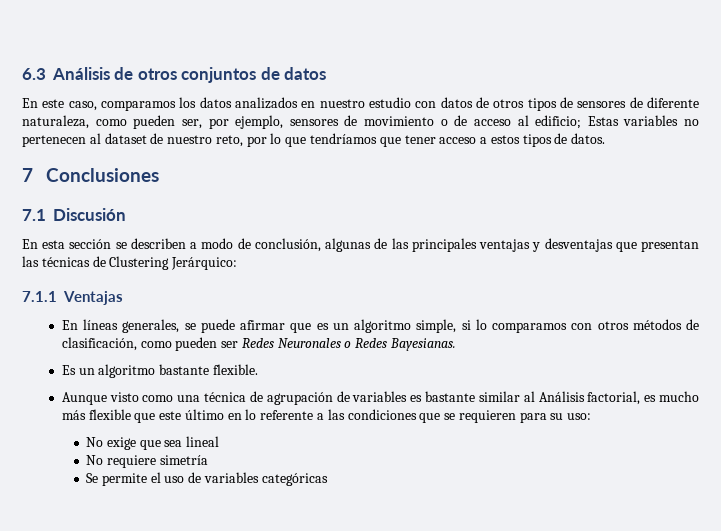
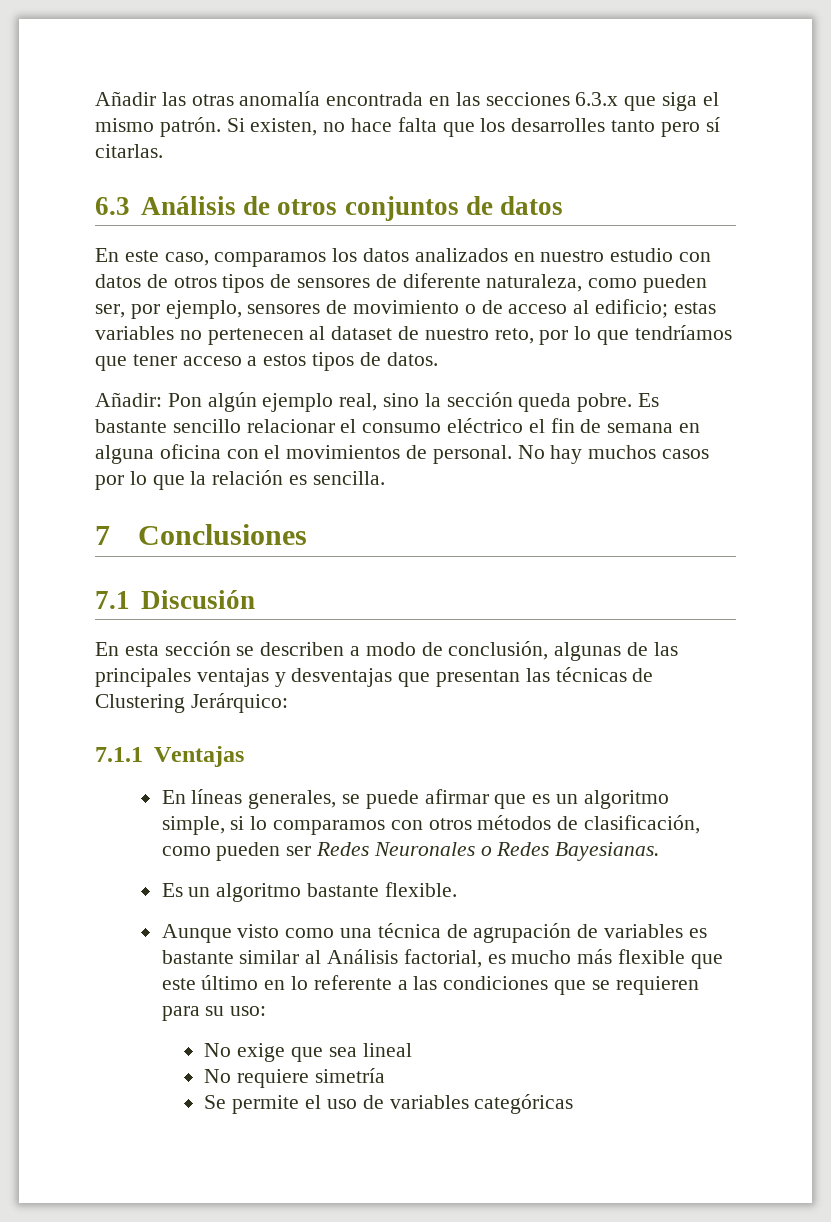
(22, 74) none -> [95,91,719,111] [95,117,720,137] [95,144,163,158] Añadir las otras anomalía encontrada en las secciones 6.3.x que siga el mismo patrón. Si existen, no hace falta que los desarrolles tanto pero sí citarlas. //
[587,116,619,126] Estas -> [673,302,716,314] estas
(606, 138) none -> [95,392,660,412] [95,418,701,433] [95,444,710,464] [95,470,385,490] // Añadir: Pon algún ejemplo real, sino la sección queda pobre. Es bastante sencillo relacionar el consumo eléctrico el fin de semana en alguna oficina con el movimientos de personal. No hay muchos casos por lo que la relación es sencilla.

